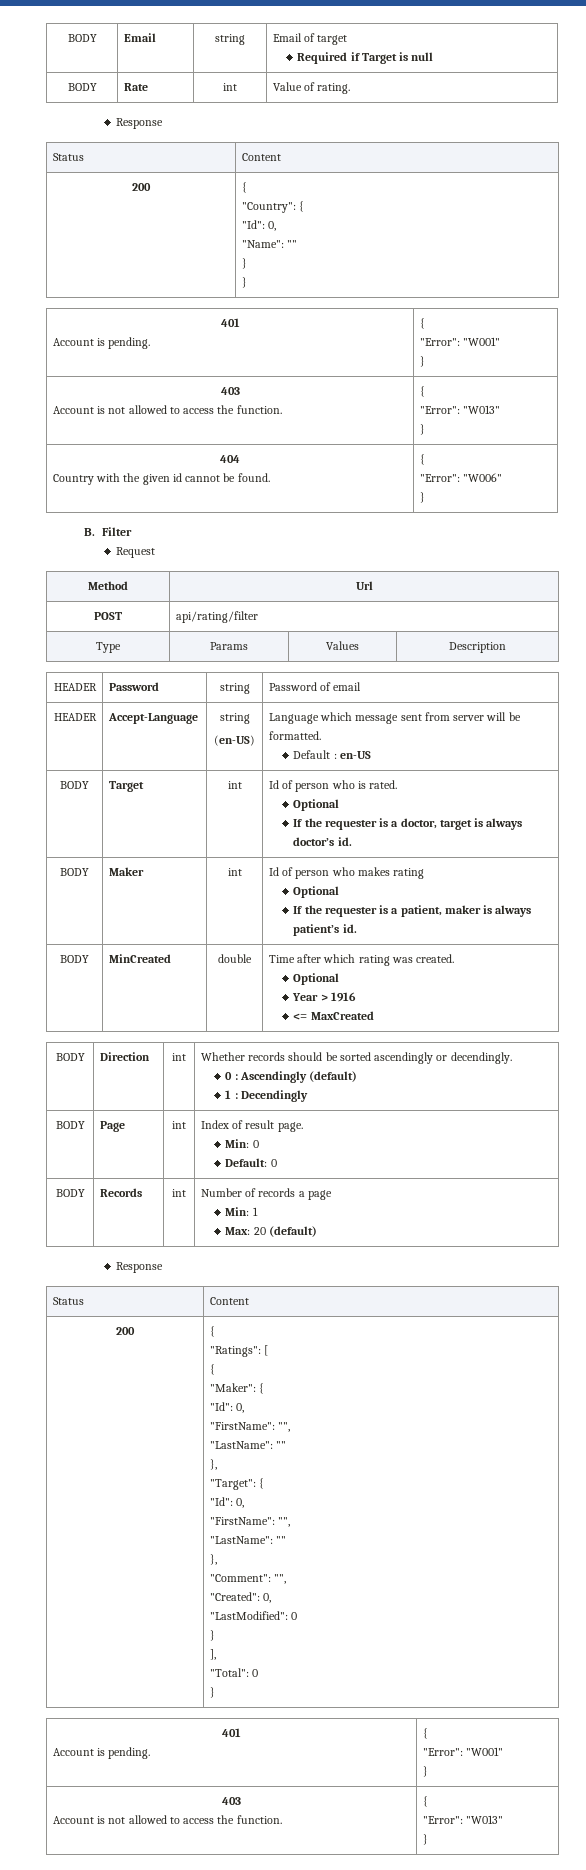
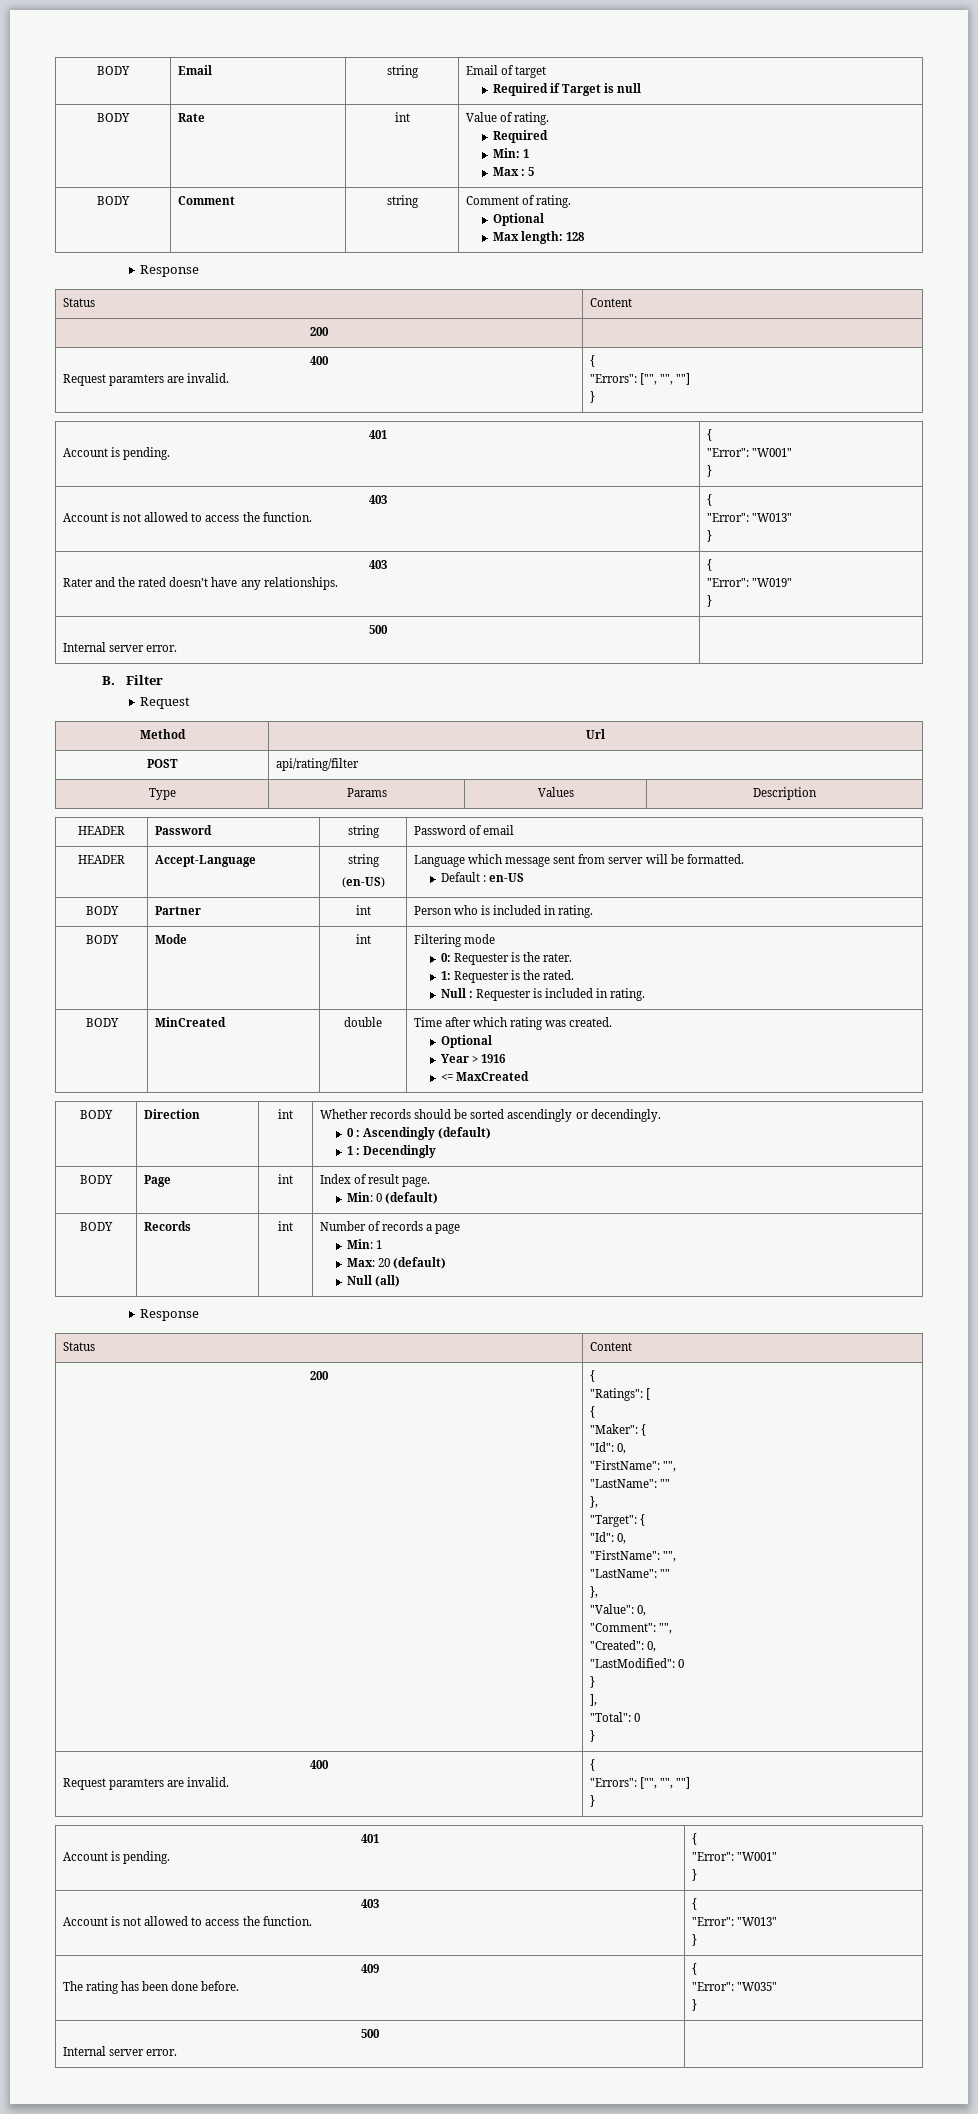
[115,118,163,129] [52,153,84,161] [241,153,281,161] [132,183,151,191] [241,182,247,193] [241,201,305,213] [241,220,277,231] [241,240,298,248] [241,258,247,269] // Response // Status | Content // 200 | { // "Country": { // "Id": 0, // "Name": "" // } -> [492,130,548,143] [492,148,529,158] [492,167,534,176] [97,196,130,205] [177,196,235,205] [386,195,419,208] [465,195,572,208] [492,213,544,226] [492,231,585,244] [140,265,200,277] [62,298,95,307] [589,298,632,307] [310,327,329,336] [310,356,329,365] [62,373,230,386] [589,355,595,367] [589,373,691,385] // Required // Min: 1 // Max : 5 // BODY | Comment | string | Comment of rating. // Optional // Max length: 128 // Response // Status | Content // 200 | // 400 // Request paramters are invalid. | { // "Errors": ["", "", ""]
[220,455,240,463] [52,473,270,485] [419,454,425,465] [419,473,503,482] [419,492,425,503] 404 // Country with the given id cannot be found. | { // "Error": "W006" // } -> [368,560,387,569] [62,577,338,590] [706,559,712,571] [706,578,793,587] [706,595,712,607] [368,625,388,634] [62,642,178,652] 403 // Rater and the rated doesn’t have any relationships. | { // "Error": "W019" // } // 500 // Internal server error. |
[108,781,144,792] [227,781,242,789] [268,780,398,792] [293,799,340,811] [293,818,523,830] [293,837,352,846] [60,868,89,876] [108,867,144,876] [227,868,242,876] [268,867,425,879] [293,886,340,898] [293,905,532,917] [293,924,357,936] Target | int | Id of person who is rated. // Optional // If the requester is a doctor, target is always doctor’s id. // BODY | Maker | int | Id of person who makes rating // Optional // If the requester is a patient, maker is always patient’s id. -> [154,906,201,915] [355,905,371,915] [413,905,594,918] [85,935,119,944] [154,934,187,944] [355,934,371,944] [413,934,496,947] [440,952,573,965] [440,970,575,983] [440,988,646,1001] Partner | int | Person who is included in rating. // BODY | Mode | int | Filtering mode // 0: Requester is the rater. // 1: Requester is the rated. // Null : Requester is included in rating.
[225,1158,277,1167] // Default: 0 -> [384,1192,438,1204] (default)
(317, 1231) none -> [346,1275,400,1287] // Null (all)
(217, 1559) none -> [589,1604,647,1616] // "Value": 0,
(215, 1692) none -> [310,1760,329,1769] [62,1777,230,1790] [589,1759,595,1771] [589,1777,691,1789] [589,1795,595,1807] // 400 // Request paramters are invalid. | { // "Errors": ["", "", ""] // }
(428, 1839) none -> [361,1964,379,1973] [62,1981,240,1994] [691,1963,697,1975] [691,1982,778,1991] [691,1999,697,2011] [361,2029,380,2038] [62,2046,178,2056] // 409 // The rating has been done before. | { // "Error": "W035" // } // 500 // Internal server error. |

